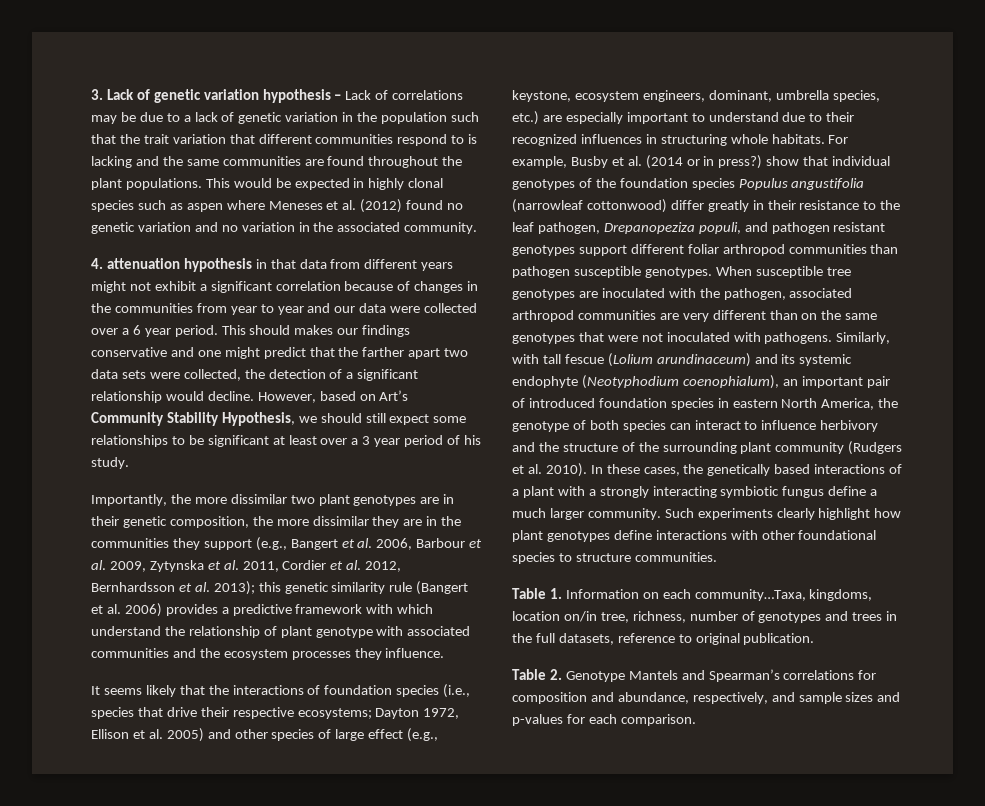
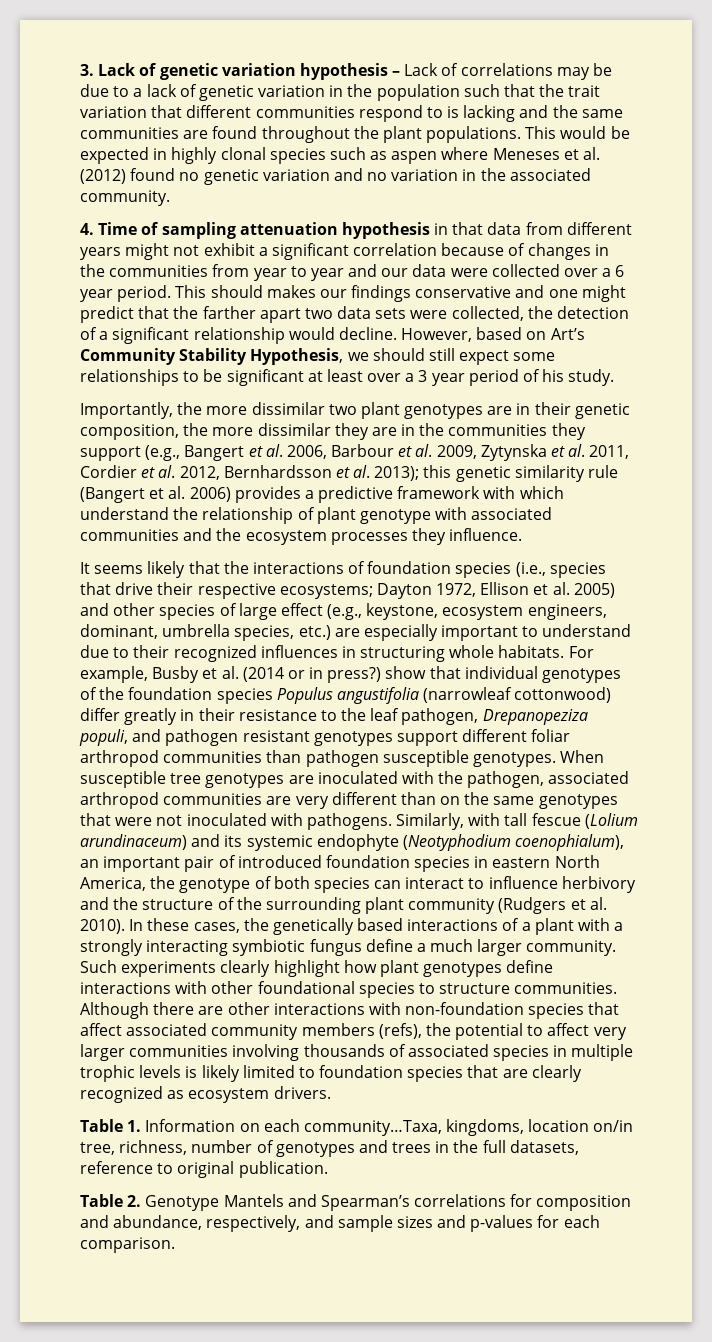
(103, 263) none -> [98,222,236,239] Time of sampling
(717, 557) none -> [80,1002,620,1019] [80,1023,627,1040] [80,1044,634,1061] [80,1065,582,1082] [80,1086,331,1103] Although there are other interactions with non-foundation species that affect associated community members (refs), the potential to affect very larger communities involving thousands of associated species in multiple trophic levels is likely limited to foundation species that are clearly recognized as ecosystem drivers.

